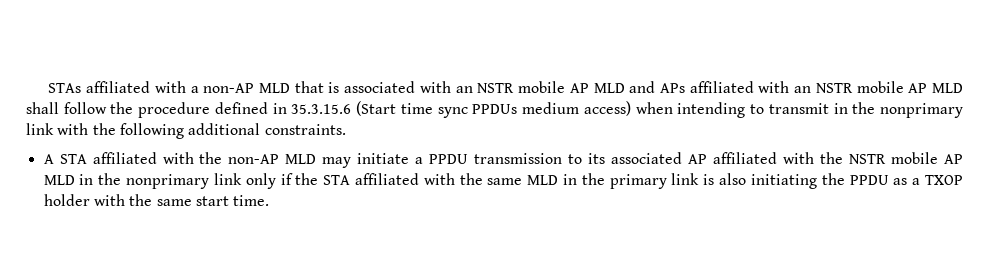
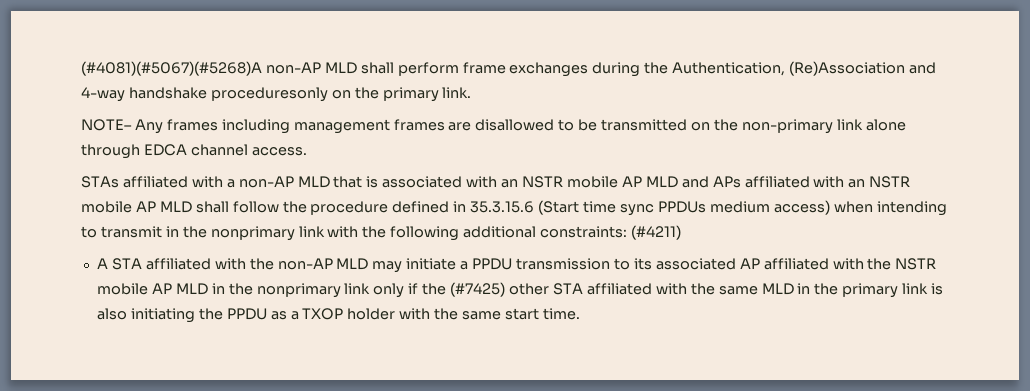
(48, 88) none -> [81,61,937,77] [81,87,472,102] [81,119,906,134] [81,144,307,159] (#4081)(#5067)(#5268)A non-AP MLD shall perform frame exchanges during the Authentication, (Re)Association and 4-way handshake proceduresonly on the primary link. // NOTE– Any frames including management frames are disallowed to be transmitted on the non-primary link alone through EDCA channel access. //
[264,124,346,135] constraints. -> [540,225,682,240] constraints: (#4211)
(319, 179) none -> [450,282,550,297] (#7425) other

